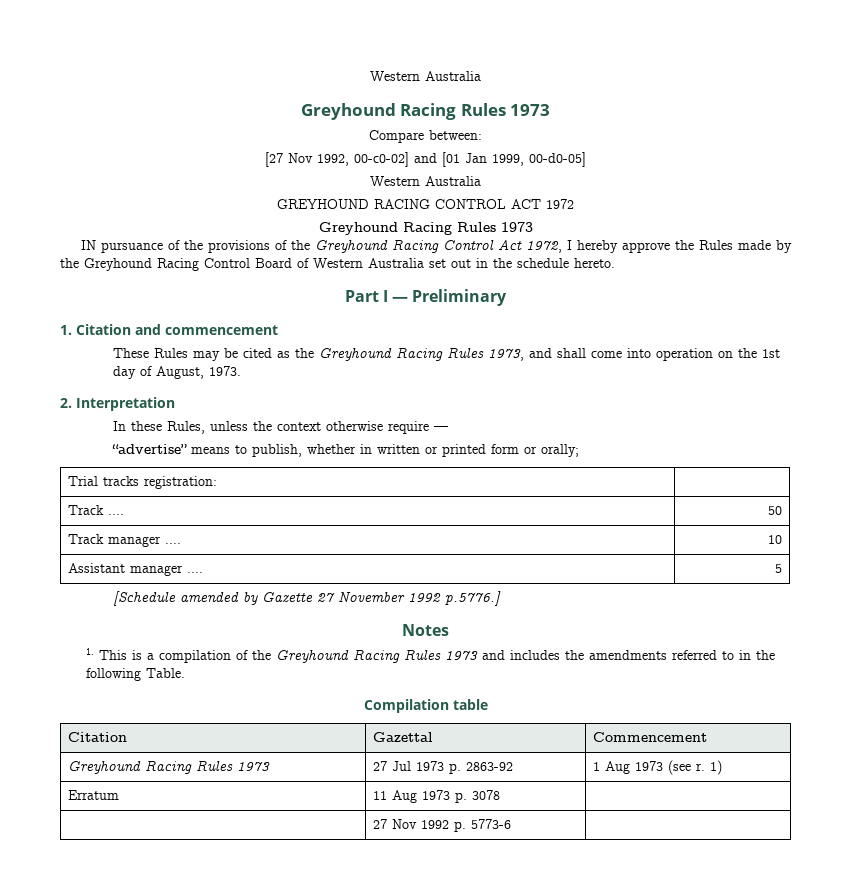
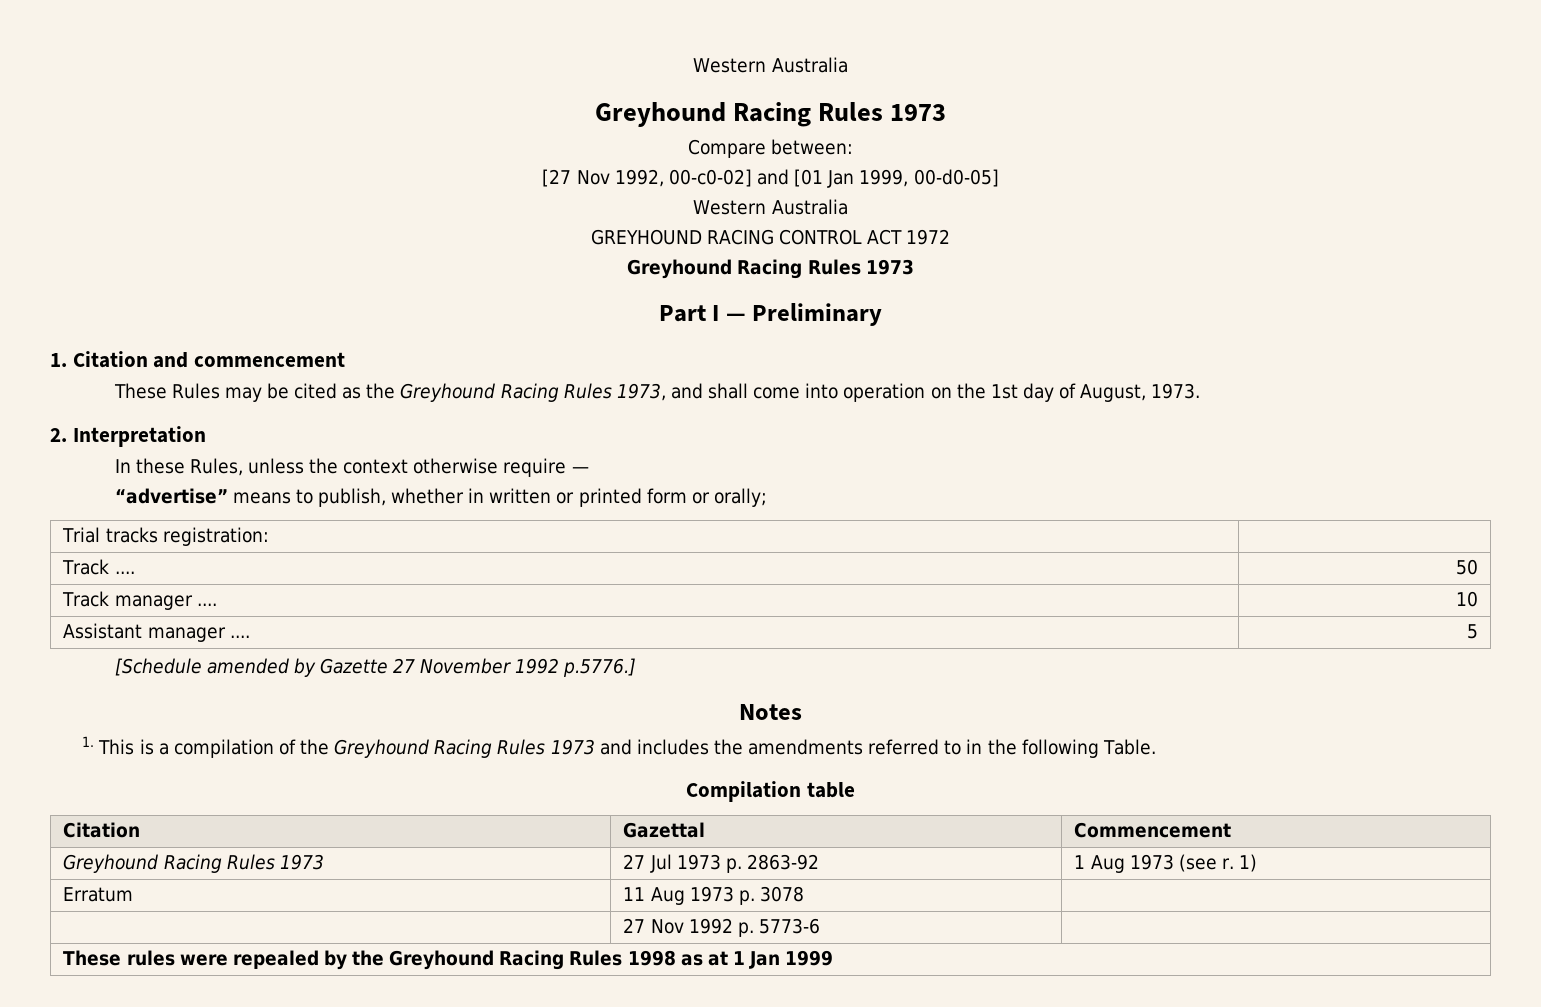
[80,239,792,253] [60,258,615,271] // IN pursuance of the provisions of the Greyhound Racing Control Act 1972, I hereby approve the Rules made by the Greyhound Racing Control Board of Western Australia set out in the schedule hereto. -> (914, 267) none
(512, 824) none -> [63,950,834,970] // These rules were repealed by the Greyhound Racing Rules 1998 as at 1 Jan 1999

